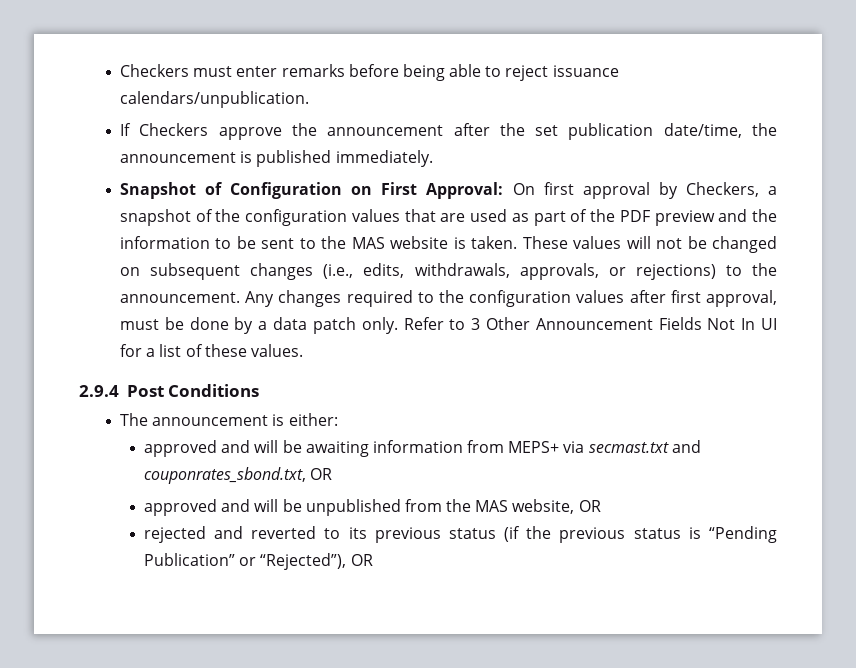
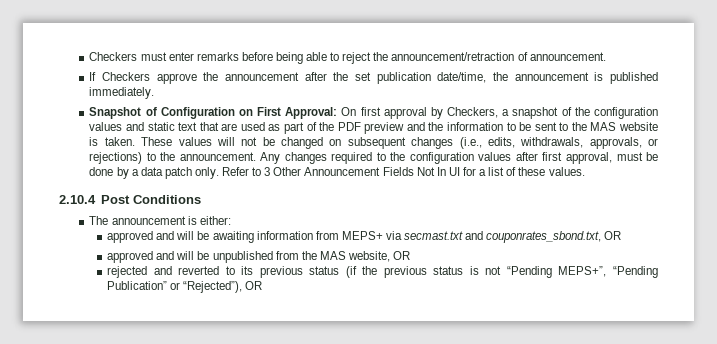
[552,65,619,77] [120,91,310,108] issuance calendars/unpublication. -> [373,52,606,61] the announcement/retraction of announcement.
(400, 215) none -> [125,122,198,131] and static text
[79,385,119,397] 2.9.4 -> [59,195,96,204] 2.10.4
(701, 533) none -> [485,266,607,278] not “Pending MEPS+”,

